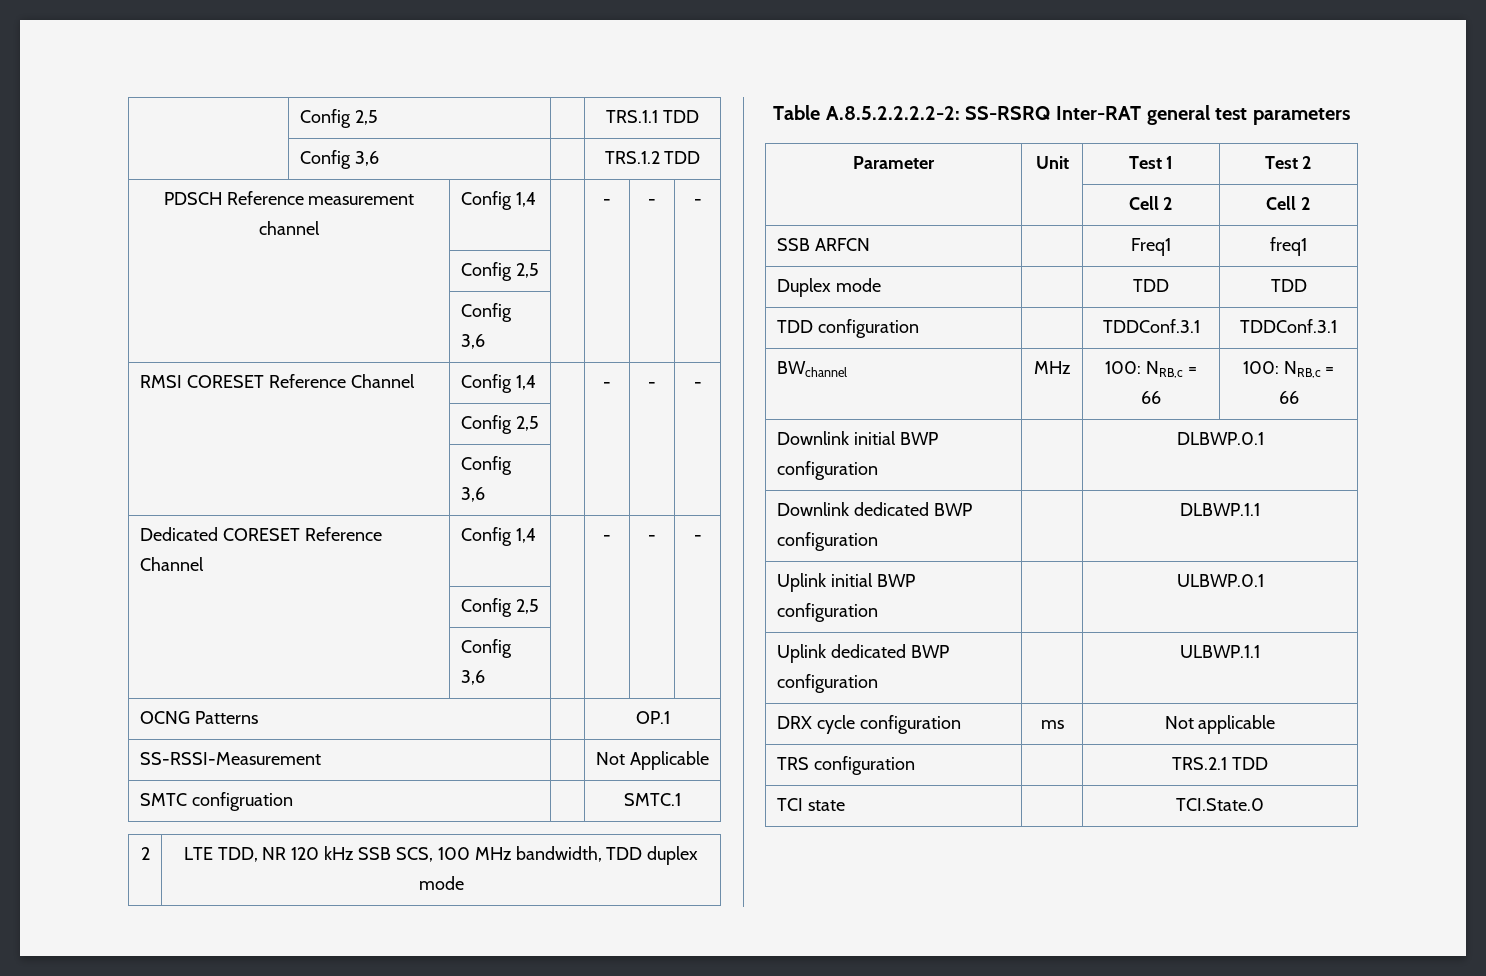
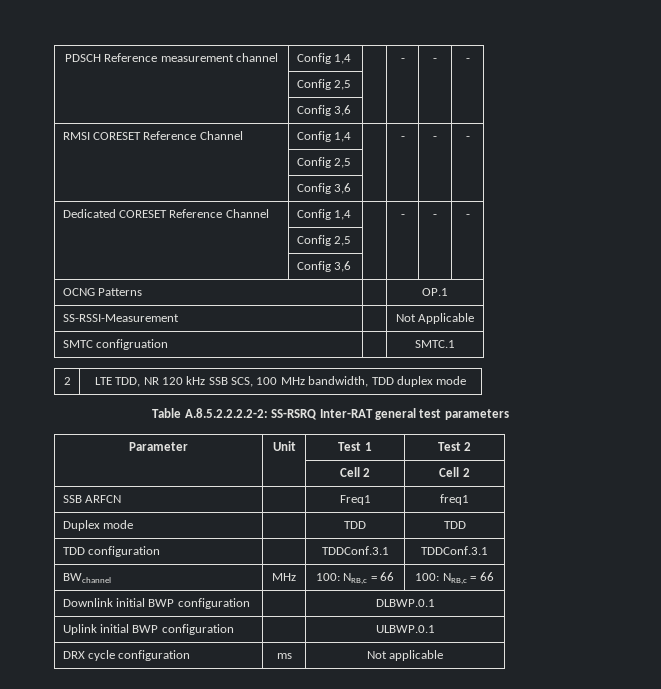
[299,109,378,128] [606,110,699,123] [299,150,379,169] [604,151,701,164] | Config 2,5 | | TRS.1.1 TDD // | Config 3,6 | | TRS.1.2 TDD // -> (64, 58) none
[776,502,972,516] [776,532,878,551] [1180,503,1261,516] // Downlink dedicated BWP configuration | | DLBWP.1.1 -> (435, 603) none
[776,644,949,663] [776,674,878,693] [1180,645,1261,658] // Uplink dedicated BWP configuration | | ULBWP.1.1 -> (435, 629) none
[776,756,915,775] [1172,757,1268,770] [776,798,845,811] [1176,798,1264,811] // TRS configuration | | TRS.2.1 TDD // TCI state | | TCI.State.0 -> (444, 655) none

